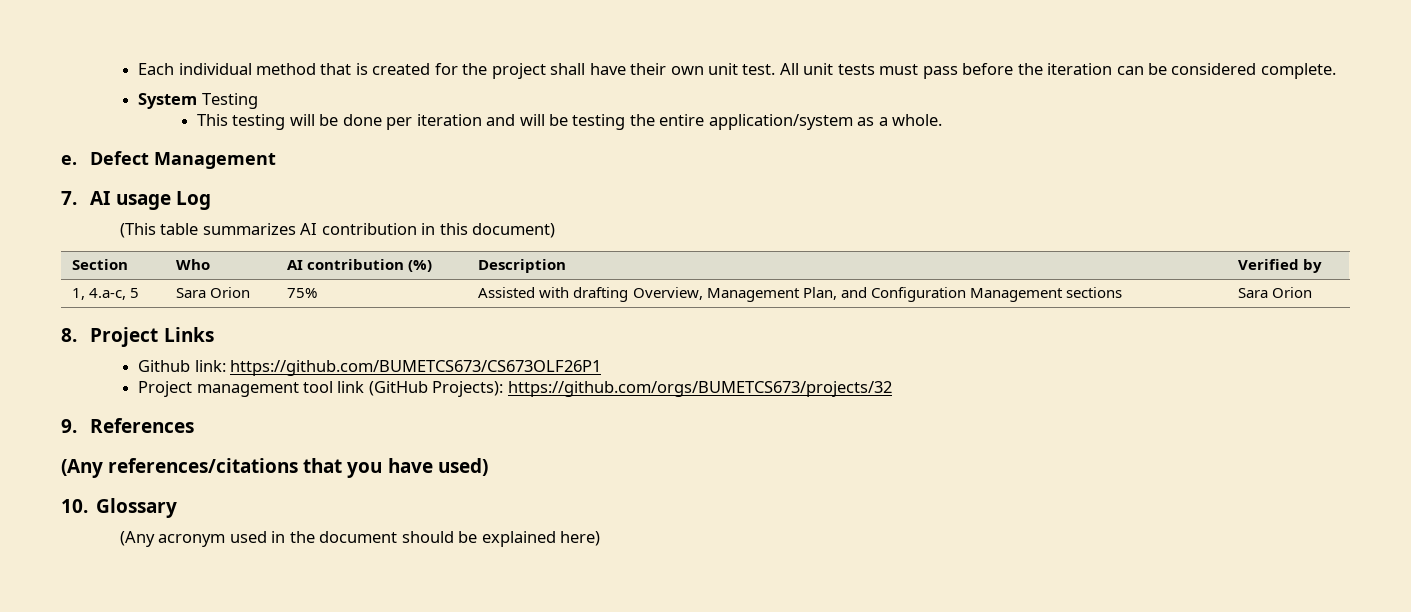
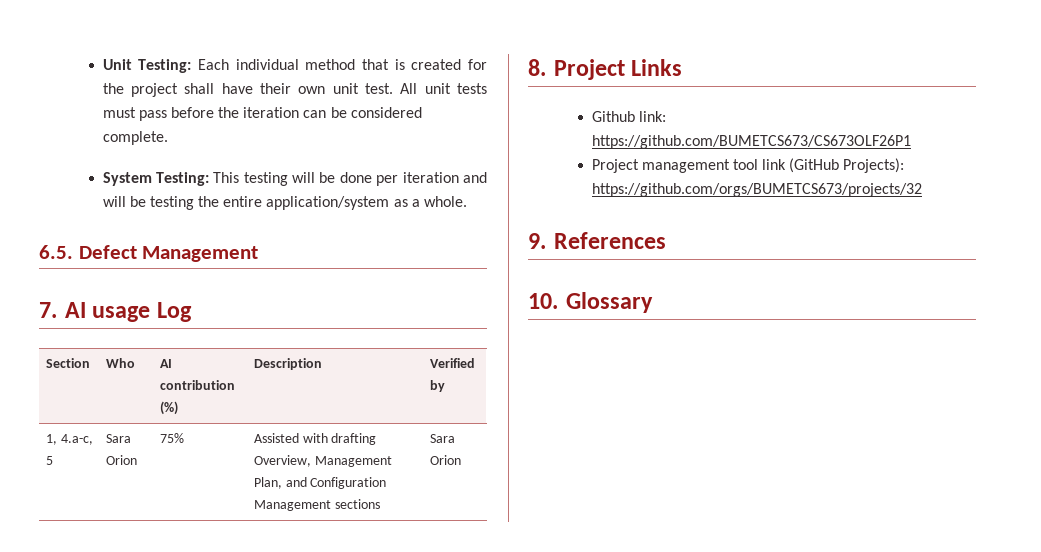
(138, 69) none -> [102,59,192,73] Unit Testing:
[201,93,258,109] Testing // -> [155,172,209,186] Testing:
[61,155,77,165] e. -> [39,245,73,259] 6.5.
[119,223,556,238] // (This table summarizes AI contribution in this document) -> (192, 312) none
[61,458,488,478] [61,498,178,518] [119,531,600,547] (Any references/citations that you have used) // 10. Glossary // (Any acronym used in the document should be explained here) -> [528,292,653,313] 10. Glossary

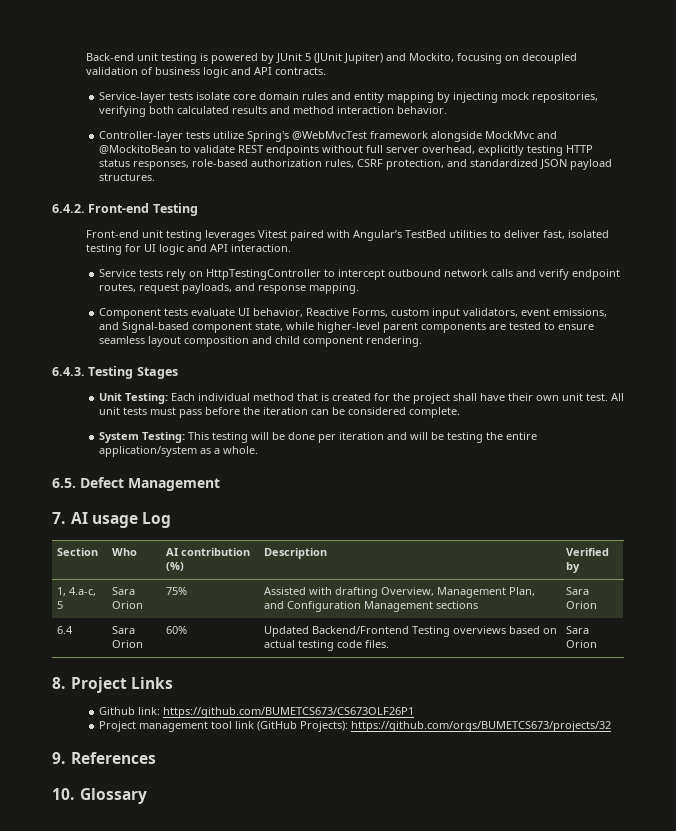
(102, 64) none -> [86,53,578,64] [86,67,327,78] [98,92,598,103] [98,106,447,117] [98,131,557,142] [98,145,593,156] [98,159,612,170] [98,173,155,181] [52,203,198,216] [86,230,610,241] [86,244,292,255] [98,269,620,280] [98,283,359,294] [98,308,607,319] [98,322,594,333] [98,336,422,347] [52,366,178,379] Back-end unit testing is powered by JUnit 5 (JUnit Jupiter) and Mockito, focusing on decoupled validation of business logic and API contracts. // Service-layer tests isolate core domain rules and entity mapping by injecting mock repositories, verifying both calculated results and method interaction behavior. // Controller-layer tests utilize Spring's @WebMvcTest framework alongside MockMvc and @MockitoBean to validate REST endpoints without full server overhead, explicitly testing HTTP status responses, role-based authorization rules, CSRF protection, and standardized JSON payload structures. // 6.4.2. Front-end Testing // Front-end unit testing leverages Vitest paired with Angular’s TestBed utilities to deliver fast, isolated testing for UI logic and API interaction. // Service tests rely on HttpTestingController to intercept outbound network calls and verify endpoint routes, request payloads, and response mapping. // Component tests evaluate UI behavior, Reactive Forms, custom input validators, event emissions, and Signal-based component state, while higher-level parent components are tested to ensure seamless layout composition and child component rendering. // 6.4.3. Testing Stages //
(461, 460) none -> [56,626,73,634] [111,626,135,634] [111,640,143,648] [165,626,187,634] [263,626,557,637] [263,640,389,651] [565,626,589,634] [565,640,597,648] // 6.4 | Sara Orion | 60% | Updated Backend/Frontend Testing overviews based on actual testing code files. | Sara Orion

